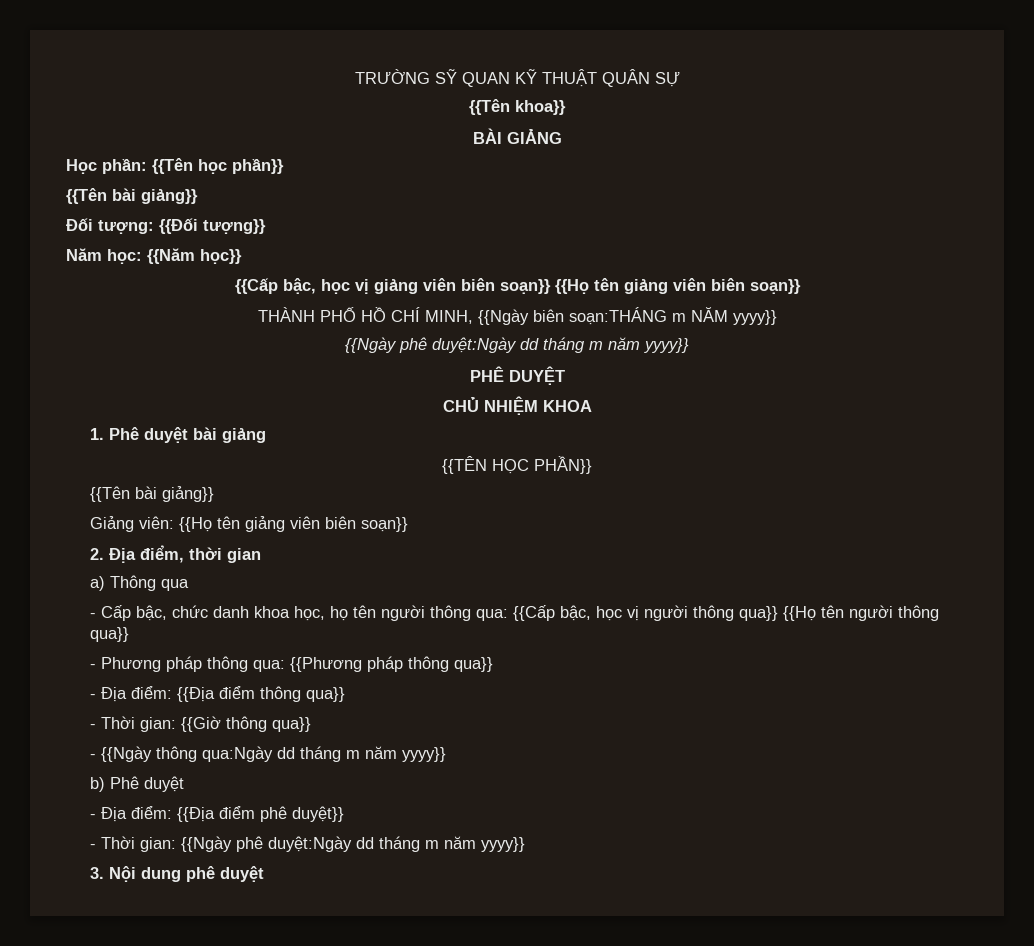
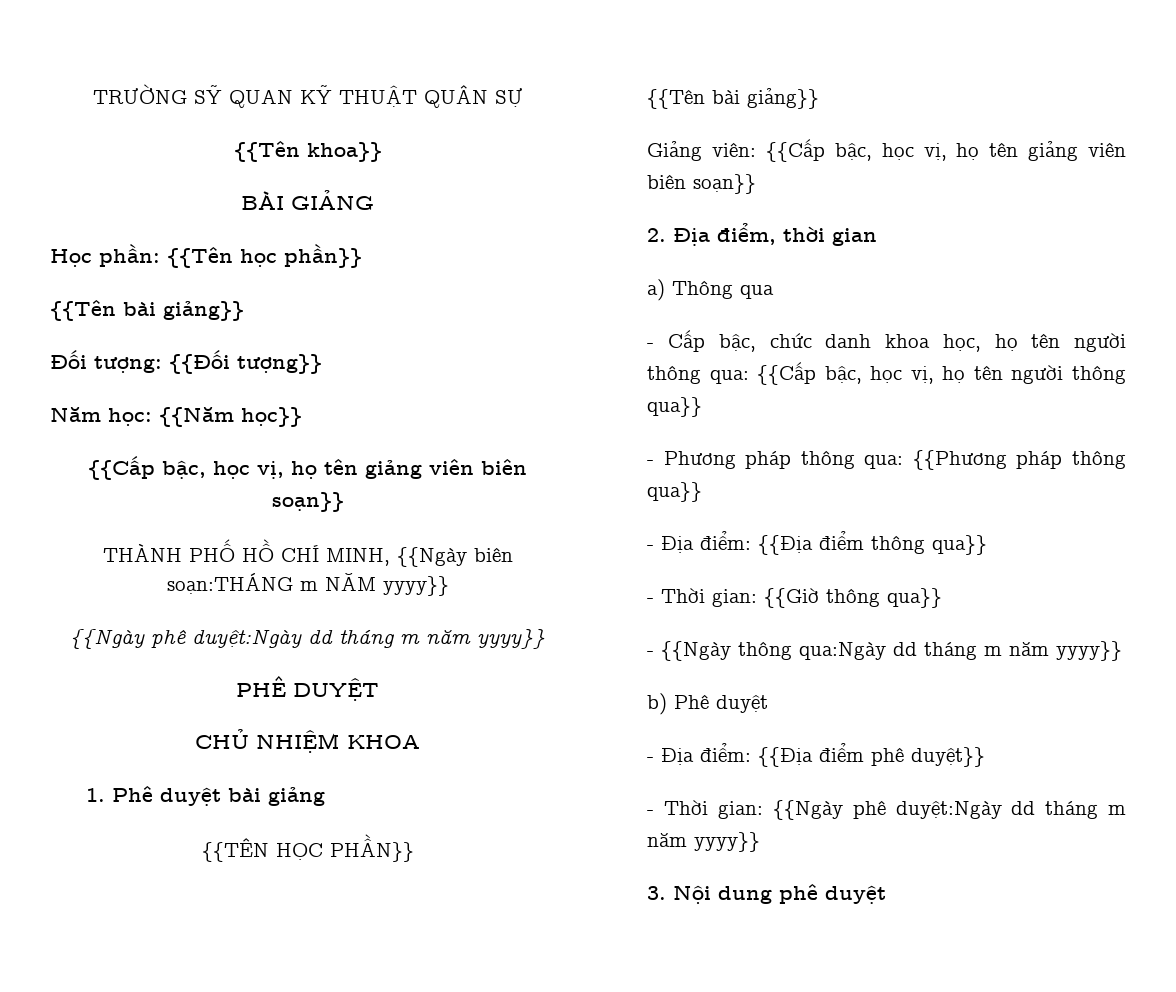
[354,278,589,294] vị giảng viên biên soạn}} {{Họ -> [257,461,317,479] vị, họ
[178,517,212,532] {{Họ -> [766,139,980,162] {{Cấp bậc, học vị, họ
[626,605,816,621] vị người thông qua}} {{Họ -> [910,366,966,384] vị, họ

